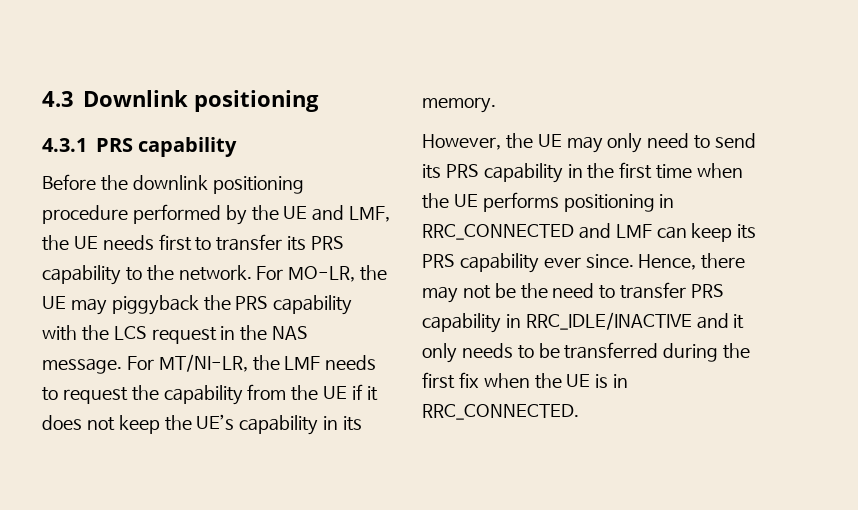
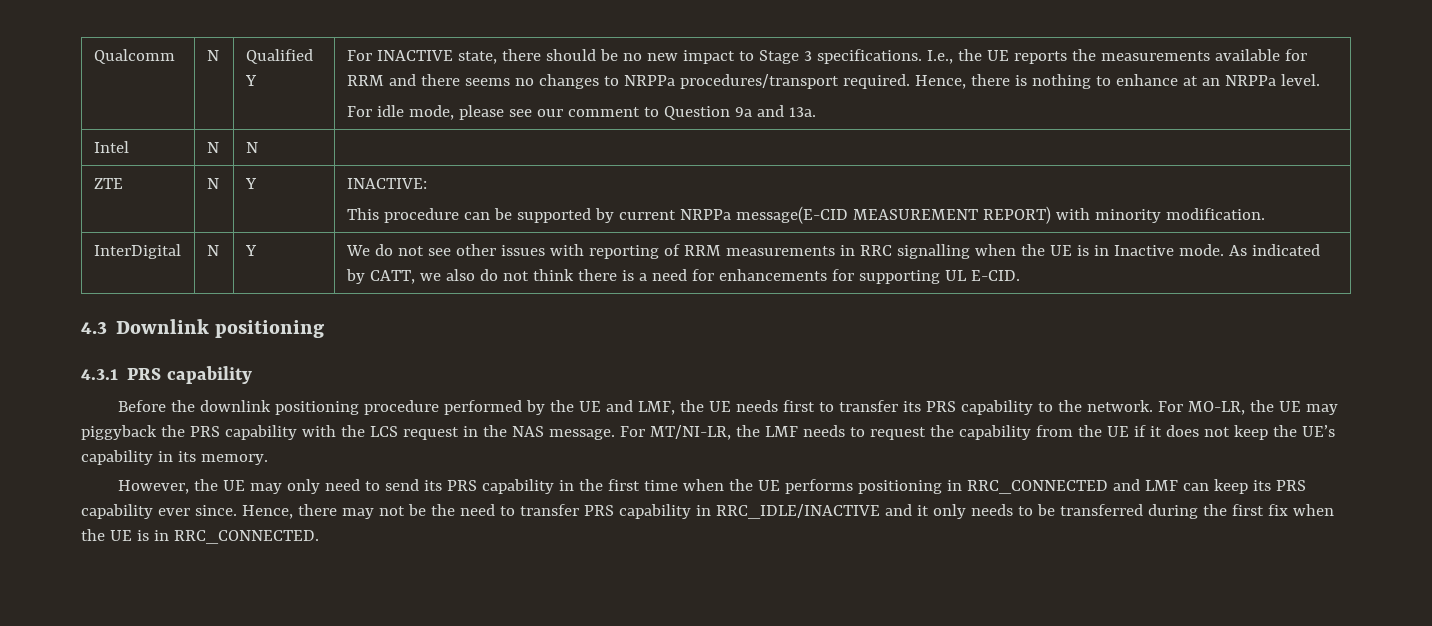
(42, 99) none -> [93,49,175,64] [206,50,219,61] [245,49,313,64] [244,75,257,86] [346,49,1307,64] [346,74,1320,89] [346,105,816,120] [93,141,129,153] [206,142,219,153] [245,142,258,153] [93,178,123,189] [206,178,219,189] [244,178,257,189] [346,178,427,189] [346,206,1265,224] [93,244,181,259] [206,245,219,256] [244,245,257,256] [345,244,1320,259] [345,269,1020,284] Qualcomm | N | Qualified Y | For INACTIVE state, there should be no new impact to Stage 3 specifications. I.e., the UE reports the measurements available for RRM and there seems no changes to NRPPa procedures/transport required. Hence, there is nothing to enhance at an NRPPa level. // For idle mode, please see our comment to Question 9a and 13a. // Intel | N | N | // ZTE | N | Y | INACTIVE: // This procedure can be supported by current NRPPa message(E-CID MEASUREMENT REPORT) with minority modification. // InterDigital | N | Y | We do not see other issues with reporting of RRM measurements in RRC signalling when the UE is in Inactive mode. As indicated by CATT, we also do not think there is a need for enhancements for supporting UL E-CID. //

